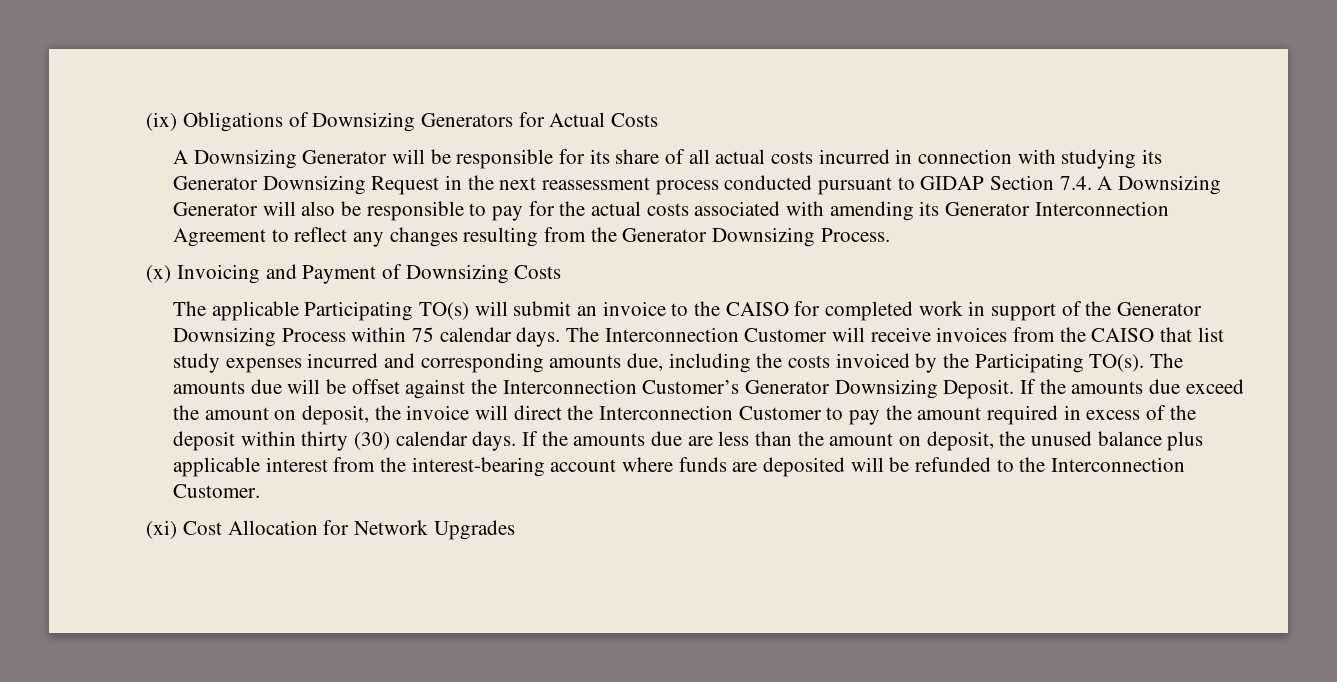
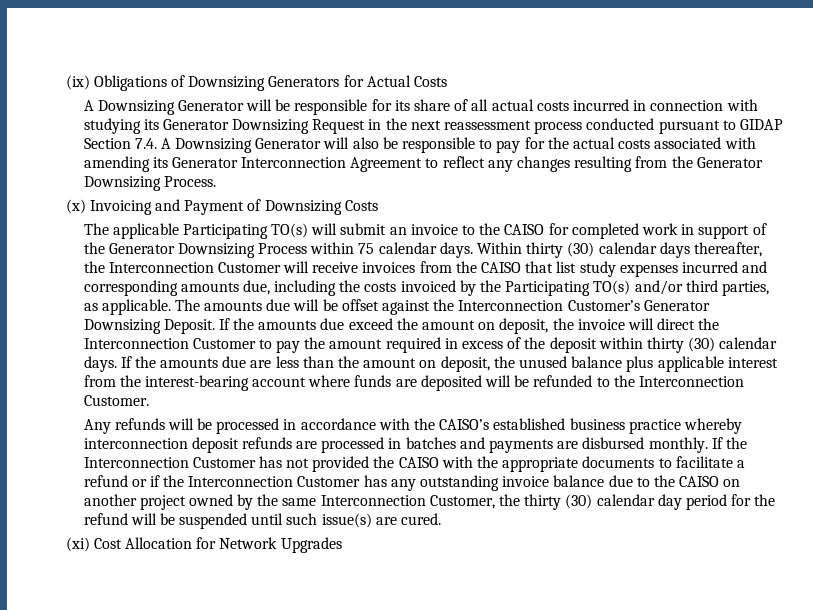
[566,327,600,342] The -> [477,242,762,258] [83,261,105,273] Within thirty (30) calendar days thereafter, the
[1089,354,1145,372] TO(s). -> [593,280,769,296] [83,299,171,315] TO(s) and/or third parties, as applicable.
(261, 491) none -> [83,418,742,434] [83,437,747,453] [83,456,745,472] [83,475,741,491] [83,494,776,510] [83,513,442,529] // Any refunds will be processed in accordance with the CAISO’s established business practice whereby interconnection deposit refunds are processed in batches and payments are disbursed monthly. If the Interconnection Customer has not provided the CAISO with the appropriate documents to facilitate a refund or if the Interconnection Customer has any outstanding invoice balance due to the CAISO on another project owned by the same Interconnection Customer, the thirty (30) calendar day period for the refund will be suspended until such issue(s) are cured.

